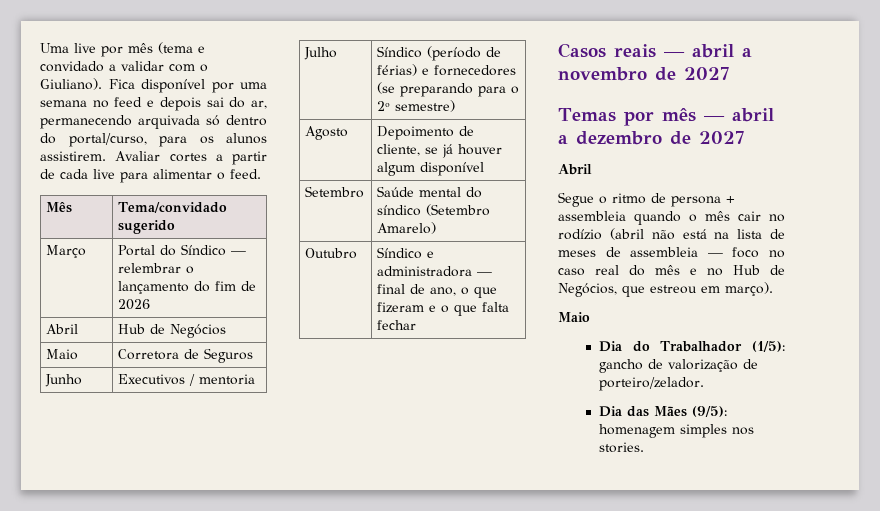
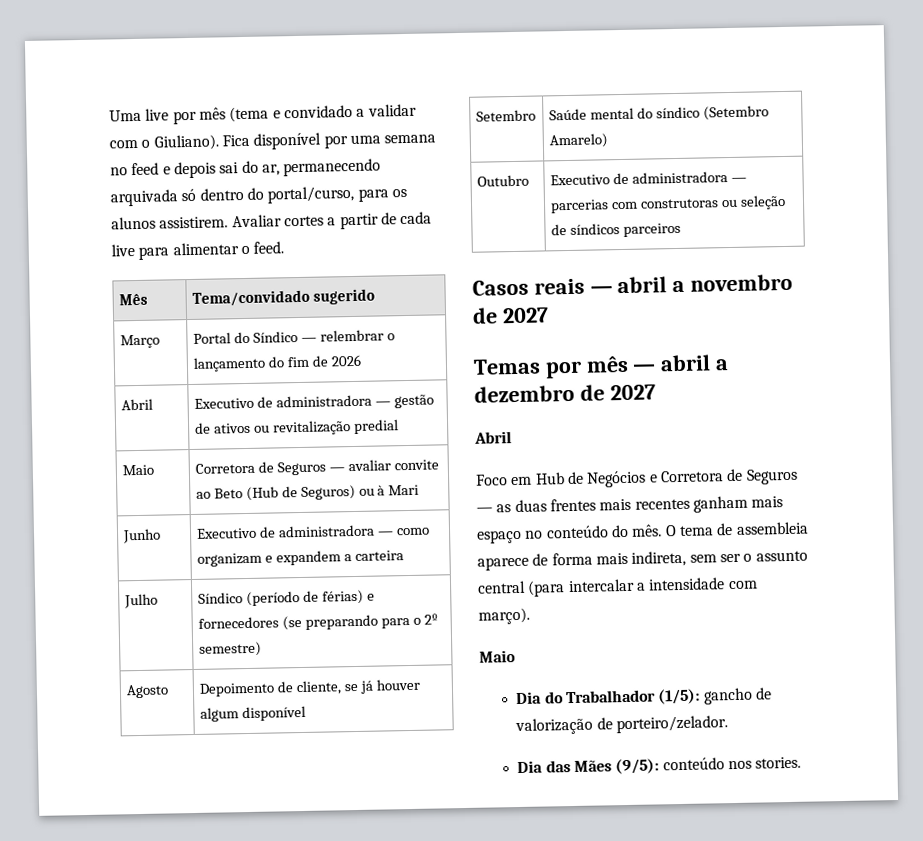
[118,324,227,338] [46,349,79,360] [118,348,254,363] [45,374,83,387] [118,374,256,386] Hub de Negócios // Maio | Corretora de Seguros // Junho | Executivos / mentoria -> [193,394,434,409] [193,419,399,436] [121,464,154,476] [194,459,439,476] [195,484,420,502] [121,528,161,544] [195,524,430,539] [196,550,404,567] Executivo de administradora — gestão de ativos ou revitalização predial // Maio | Corretora de Seguros — avaliar convite ao Beto (Hub de Seguros) ou à Mari // Junho | Executivo de administradora — como organizam e expandem a carteira
[377,247,435,259] [377,266,493,277] [377,284,498,298] [377,302,510,316] [377,320,417,330] Síndico e administradora — final de ano, o que fizeram e o que falta fechar -> [549,171,747,186] [549,194,786,214] [550,222,681,237] Executivo de administradora — parcerias com construtoras ou seleção de síndicos parceiros
[558,192,735,207] [558,211,785,225] [558,228,785,240] [558,247,785,258] [558,265,785,276] [558,283,720,297] Segue o ritmo de persona + assembleia quando o mês cair no rodízio (abril não está na lista de meses de assembleia — foco no caso real do mês e no Hub de Negócios, que estreou em -> [476,468,798,488] [476,495,784,513] [477,521,809,544] [477,550,808,571] [477,577,758,597] Foco em Hub de Negócios e Corretora de Seguros — as duas frentes mais recentes ganham mais espaço no conteúdo do mês. O tema de assembleia aparece de forma mais indireta, sem ser o assunto central (para intercalar a intensidade com
[598,424,727,438] homenagem simples -> [662,757,725,771] conteúdo

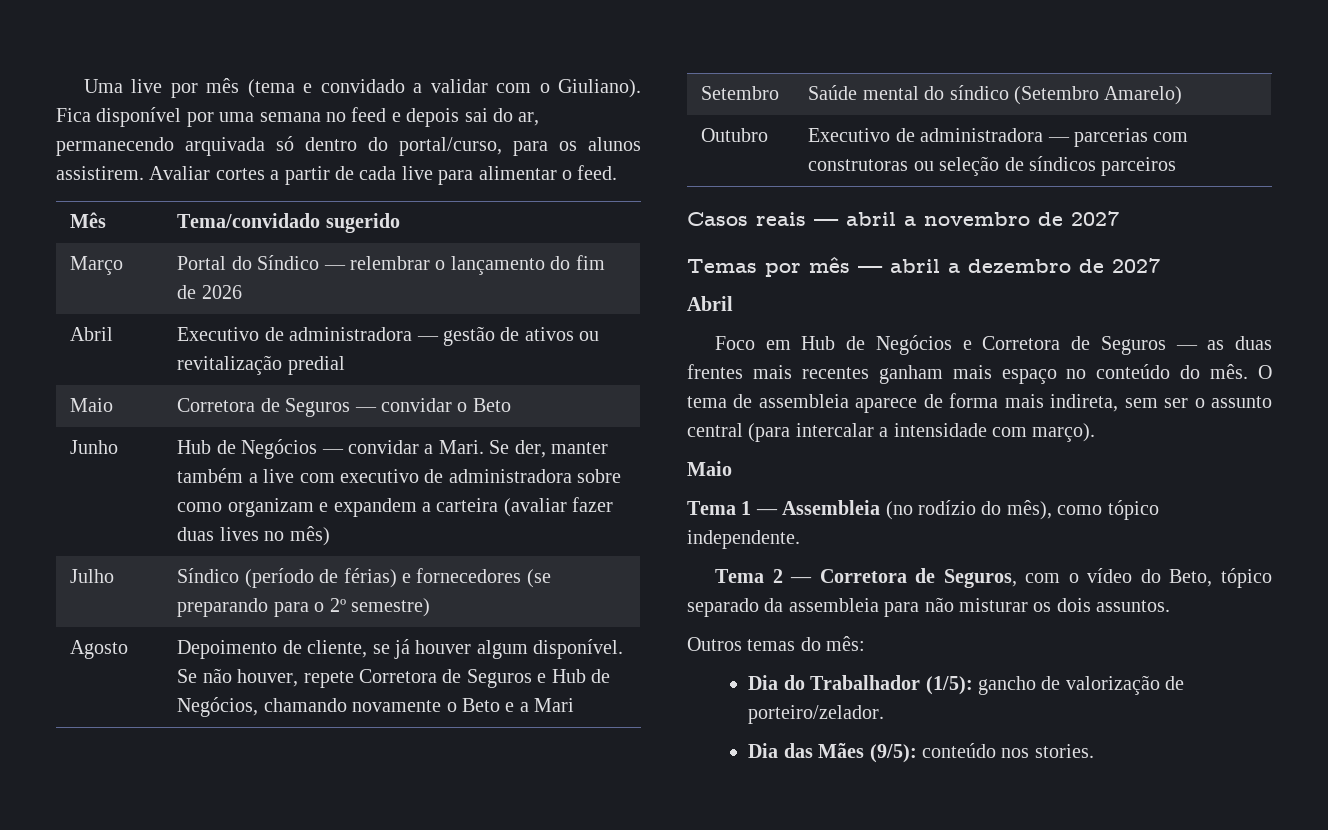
[347,459,439,472] [195,484,420,502] [121,528,161,544] [195,524,394,539] avaliar convite ao Beto (Hub de Seguros) ou à Mari // Junho | Executivo de administradora — -> [380,398,511,412] [70,440,119,454] [177,439,608,459] [177,468,622,483] convidar o Beto // Junho | Hub de Negócios — convidar a Mari. Se der, manter também a live com executivo de administradora sobre
(404, 556) none -> [503,497,614,517] [177,526,330,546] (avaliar fazer duas lives no mês)
[241,705,306,722] disponível -> [533,639,624,659] [177,668,610,688] [177,697,575,717] disponível. Se não houver, repete Corretora de Seguros e Hub de Negócios, chamando novamente o Beto e a Mari
(516, 656) none -> [687,500,1159,520] [687,530,800,549] [715,568,1272,588] [687,597,1171,617] [687,636,866,651] // Tema 1 — Assembleia (no rodízio do mês), como tópico independente. // Tema 2 — Corretora de Seguros, com o vídeo do Beto, tópico separado da assembleia para não misturar os dois assuntos. // Outros temas do mês:

